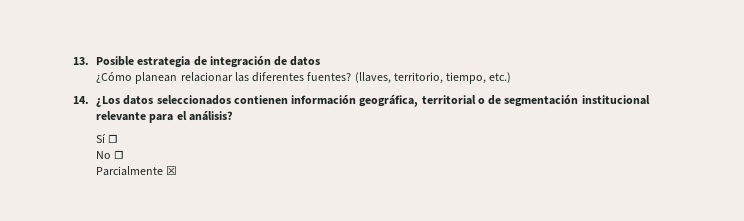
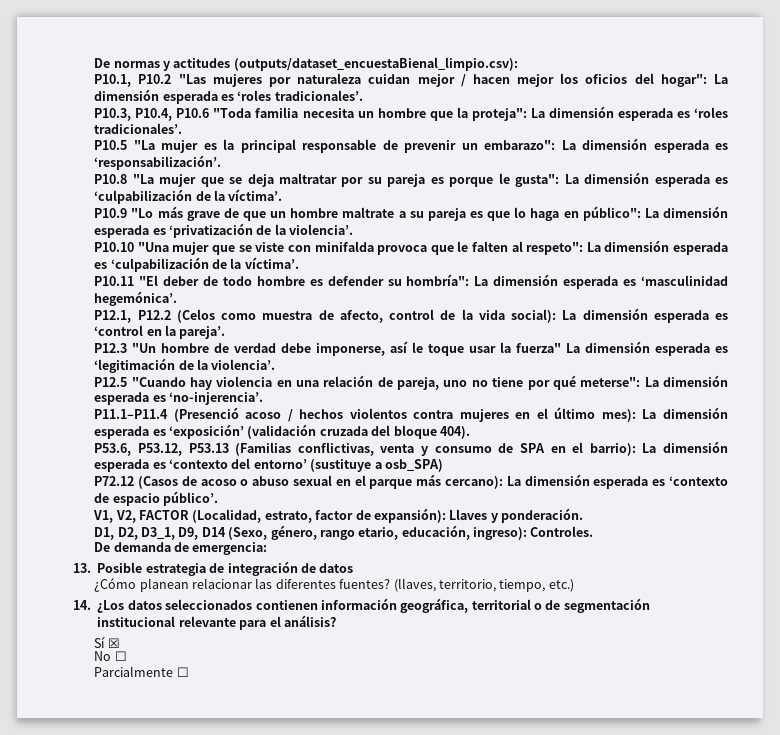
(73, 61) none -> [94,57,518,71] [94,73,728,87] [94,89,363,104] [94,106,728,121] [94,123,183,134] [94,138,728,153] [94,155,222,170] [94,172,729,187] [94,189,283,204] [94,206,729,221] [94,223,354,238] [94,240,729,255] [94,257,299,272] [94,274,728,289] [94,291,178,306] [94,308,729,323] [94,325,226,339] [94,341,729,356] [94,358,276,373] [94,375,729,390] [94,392,264,405] [94,407,729,422] [94,424,470,439] [94,441,729,456] [94,458,443,472] [94,474,729,489] [94,491,219,506] [93,508,584,523] [94,525,594,540] [94,542,268,555] De normas y actitudes (outputs/dataset_encuestaBienal_limpio.csv): // P10.1, P10.2 "Las mujeres por naturaleza cuidan mejor / hacen mejor los oficios del hogar": La dimensión esperada es ‘roles tradicionales’. // P10.3, P10.4, P10.6 "Toda familia necesita un hombre que la proteja": La dimensión esperada es ‘roles tradicionales’. // P10.5 "La mujer es la principal responsable de prevenir un embarazo": La dimensión esperada es ‘responsabilización’. // P10.8 "La mujer que se deja maltratar por su pareja es porque le gusta": La dimensión esperada es ‘culpabilización de la víctima’. // P10.9 "Lo más grave de que un hombre maltrate a su pareja es que lo haga en público": La dimensión esperada es ‘privatización de la violencia’. // P10.10 "Una mujer que se viste con minifalda provoca que le falten al respeto": La dimensión esperada es ‘culpabilización de la víctima’. // P10.11 "El deber de todo hombre es defender su hombría": La dimensión esperada es ‘masculinidad hegemónica’. // P12.1, P12.2 (Celos como muestra de afecto, control de la vida social): La dimensión esperada es ‘control en la pareja’. // P12.3 "Un hombre de verdad debe imponerse, así le toque usar la fuerza" La dimensión esperada es ‘legitimación de la violencia’. // P12.5 "Cuando hay violencia en una relación de pareja, uno no tiene por qué meterse": La dimensión esperada es ‘no-injerencia’. // P11.1–P11.4 (Presenció acoso / hechos violentos contra mujeres en el último mes): La dimensión esperada es ‘exposición’ (validación cruzada del bloque 404). // P53.6, P53.12, P53.13 (Familias conflictivas, venta y consumo de SPA en el barrio): La dimensión esperada es ‘contexto del entorno’ (sustituye a osb_SPA) // P72.12 (Casos de acoso o abuso sexual en el parque más cercano): La dimensión esperada es ‘contexto de espacio público’. // V1, V2, FACTOR (Localidad, estrato, factor de expansión): Llaves y ponderación. // D1, D2, D3_1, D9, D14 (Sexo, género, rango etario, educación, ingreso): Controles. // De demanda de emergencia: //
[108,134,119,143] ☐ -> [107,638,120,648] ☒
[166,166,178,175] ☒ -> [176,667,189,677] ☐

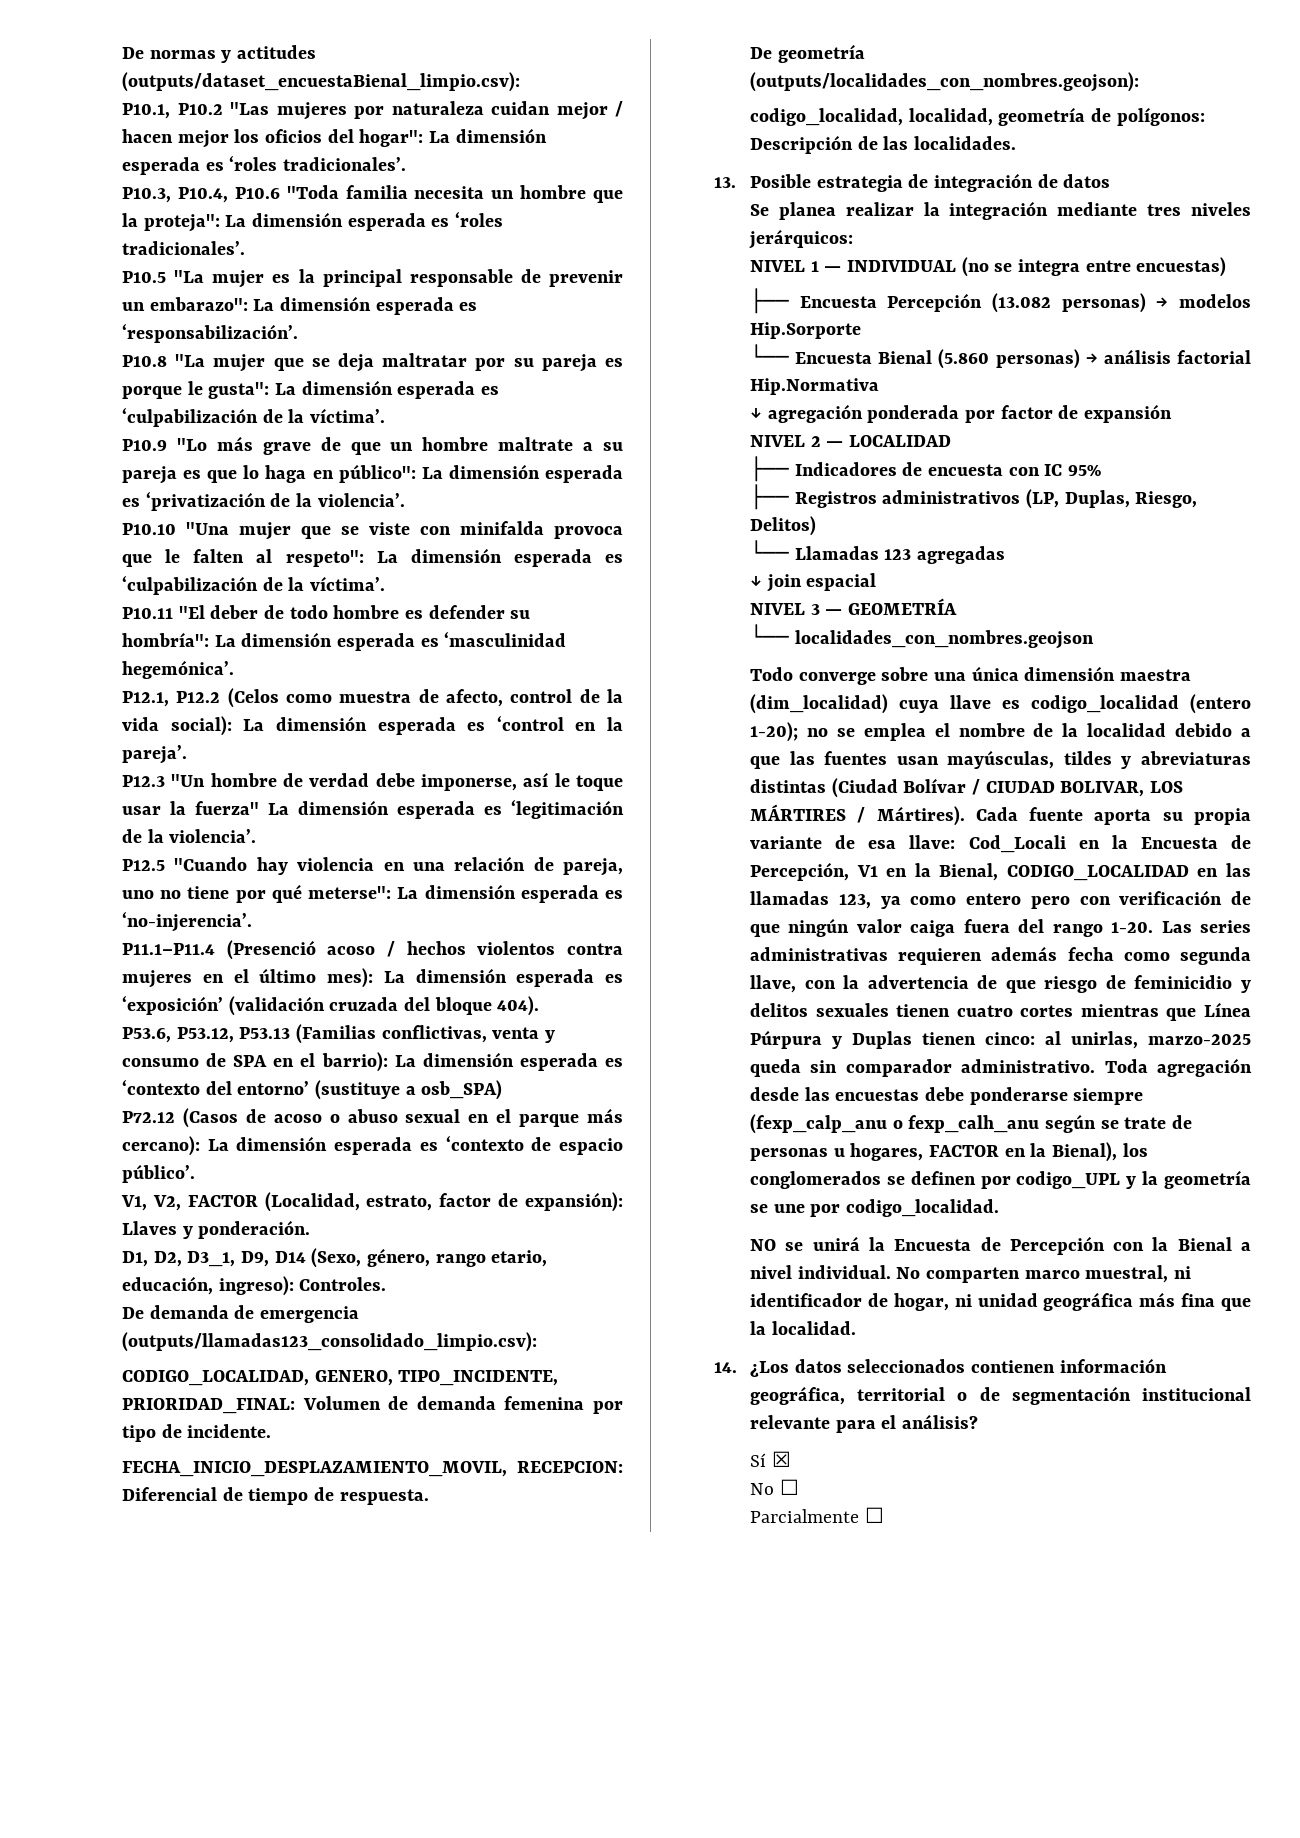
[192,542,268,555] emergencia: -> [260,1306,360,1323] [122,1332,538,1352] [122,1370,559,1386] [122,1396,623,1414] [122,1424,272,1442] [122,1461,623,1477] [122,1487,429,1505] [750,44,865,63] [750,72,1140,92] [750,107,1205,126] [750,135,1017,154] emergencia (outputs/llamadas123_consolidado_limpio.csv): // CODIGO_LOCALIDAD, GENERO, TIPO_INCIDENTE, PRIORIDAD_FINAL: Volumen de demanda femenina por tipo de incidente. // FECHA_INICIO_DESPLAZAMIENTO_MOVIL, RECEPCION: Diferencial de tiempo de respuesta. // De geometría (outputs/localidades_con_nombres.geojson): // codigo_localidad, localidad, geometría de polígonos: Descripción de las localidades.
[94,578,574,592] ¿Cómo planean relacionar las diferentes fuentes? (llaves, territorio, tiempo, etc.) -> [750,201,1251,220] [749,229,854,249] [750,257,1227,277] [750,288,1251,314] [750,322,862,339] [750,344,1251,369] [750,378,880,395] [750,404,1173,423] [750,435,952,447] [750,456,1102,482] [750,484,1198,510] [750,516,817,536] [750,540,1006,564] [750,573,877,592] [750,598,958,615] [750,624,1094,649] [750,666,1192,685] [750,694,1251,714] [750,722,1251,742] [750,750,1251,769] [750,778,1184,798] [750,804,1251,826] [750,835,1251,853] [750,862,1251,881] [750,890,1251,909] [750,918,1251,937] [750,946,1251,965] [750,975,1251,993] [750,1002,1251,1021] [750,1030,1251,1049] [750,1058,1252,1077] [750,1087,1144,1105] [750,1114,1193,1134] [750,1142,1148,1162] [750,1170,1251,1189] [750,1199,1000,1217] [750,1236,1251,1255] [750,1265,1192,1283] [750,1292,1251,1311] [750,1321,856,1335] Se planea realizar la integración mediante tres niveles jerárquicos: // NIVEL 1 — INDIVIDUAL (no se integra entre encuestas) // ├── Encuesta Percepción (13.082 personas) → modelos Hip.Sorporte // └── Encuesta Bienal (5.860 personas) → análisis factorial Hip.Normativa // ↓ agregación ponderada por factor de expansión // NIVEL 2 — LOCALIDAD // ├── Indicadores de encuesta con IC 95% // ├── Registros administrativos (LP, Duplas, Riesgo, Delitos) // └── Llamadas 123 agregadas // ↓ join espacial // NIVEL 3 — GEOMETRÍA // └── localidades_con_nombres.geojson // Todo converge sobre una única dimensión maestra (dim_localidad) cuya llave es codigo_localidad (entero 1-20); no se emplea el nombre de la localidad debido a que las fuentes usan mayúsculas, tildes y abreviaturas distintas (Ciudad Bolívar / CIUDAD BOLIVAR, LOS MÁRTIRES / Mártires). Cada fuente aporta su propia variante de esa llave: Cod_Locali en la Encuesta de Percepción, V1 en la Bienal, CODIGO_LOCALIDAD en las llamadas 123, ya como entero pero con verificación de que ningún valor caiga fuera del rango 1-20. Las series administrativas requieren además fecha como segunda llave, con la advertencia de que riesgo de feminicidio y delitos sexuales tienen cuatro cortes mientras que Línea Púrpura y Duplas tienen cinco: al unirlas, marzo-2025 queda sin comparador administrativo. Toda agregación desde las encuestas debe ponderarse siempre (fexp_calp_anu o fexp_calh_anu según se trate de personas u hogares, FACTOR en la Bienal), los conglomerados se definen por codigo_UPL y la geometría se une por codigo_localidad. // NO se unirá la Encuesta de Percepción con la Bienal a nivel individual. No comparten marco muestral, ni identificador de hogar, ni unidad geográfica más fina que la localidad.

